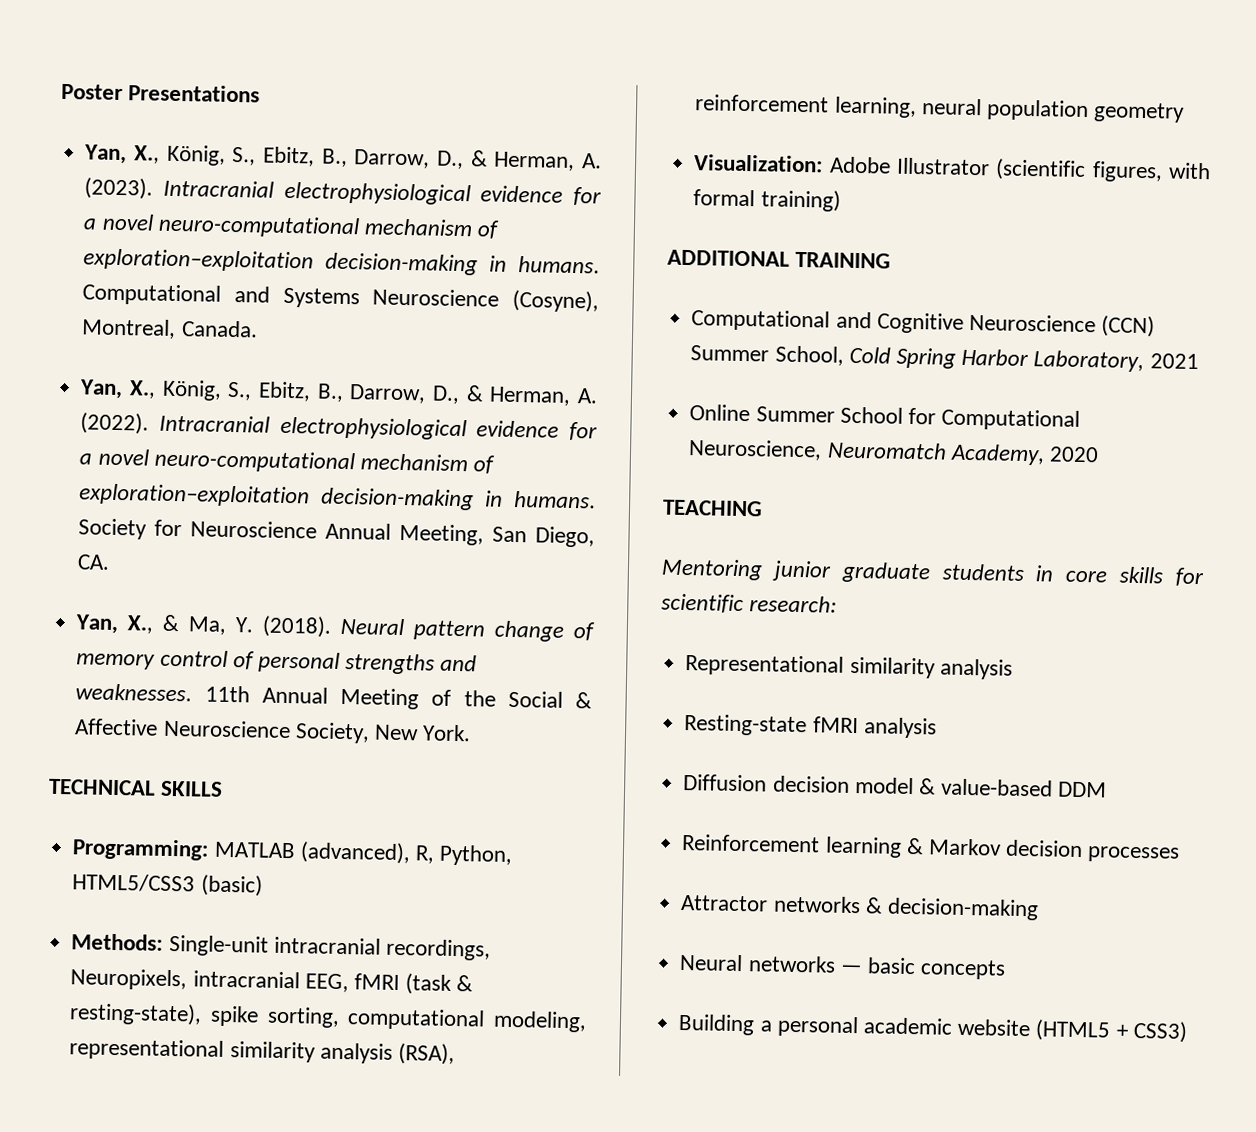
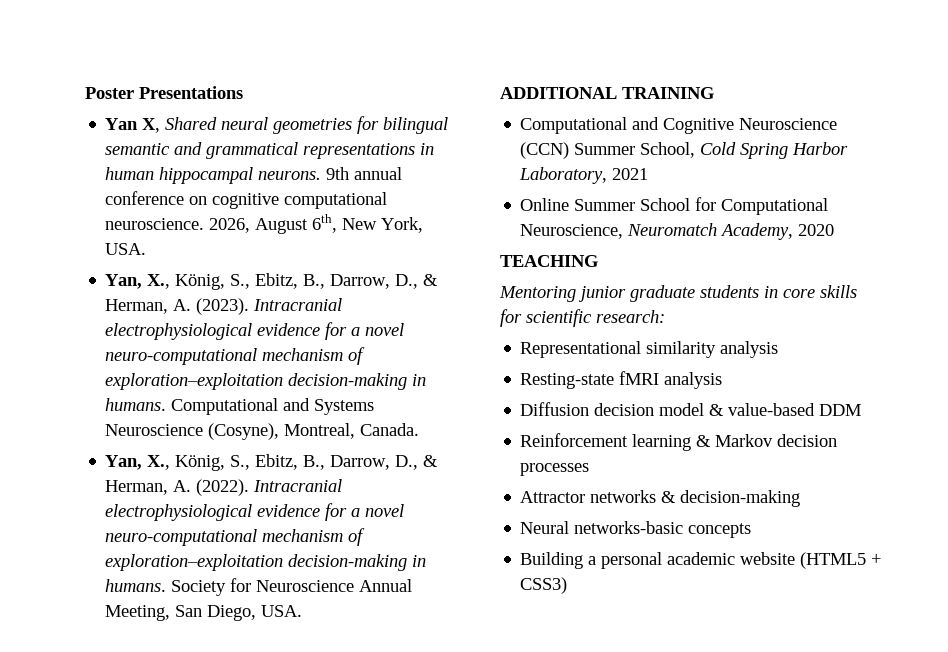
(261, 93) none -> [105,116,449,134] [105,142,435,159] [105,167,403,184] [105,191,388,209] [105,214,424,234] [105,243,147,255] // Yan X, Shared neural geometries for bilingual semantic and grammatical representations in human hippocampal neurons. 9th annual conference on cognitive computational neuroscience. 2026, August 6th, New York, USA.
[77,554,111,570] [75,614,597,642] [76,649,478,675] [75,683,592,710] [74,718,472,744] [48,778,224,797] [72,838,514,867] [72,873,263,897] [71,933,491,961] [70,968,474,995] [69,1002,587,1033] [69,1038,455,1066] [695,94,1186,123] [693,154,1211,183] [693,189,841,212] CA. // Yan, X., & Ma, Y. (2018). Neural pattern change of memory control of personal strengths and weaknesses. 11th Annual Meeting of the Social & Affective Neuroscience Society, New York. // TECHNICAL SKILLS // Programming: MATLAB (advanced), R, Python, HTML5/CSS3 (basic) // Methods: Single-unit intracranial recordings, Neuropixels, intracranial EEG, fMRI (task & resting-state), spike sorting, computational modeling, representational similarity analysis (RSA), reinforcement learning, neural population geometry // Visualization: Adobe Illustrator (scientific figures, with formal training) -> [261,605,303,617] USA.
[747,955,916,975] networks — basic -> [574,521,684,534] networks-basic

